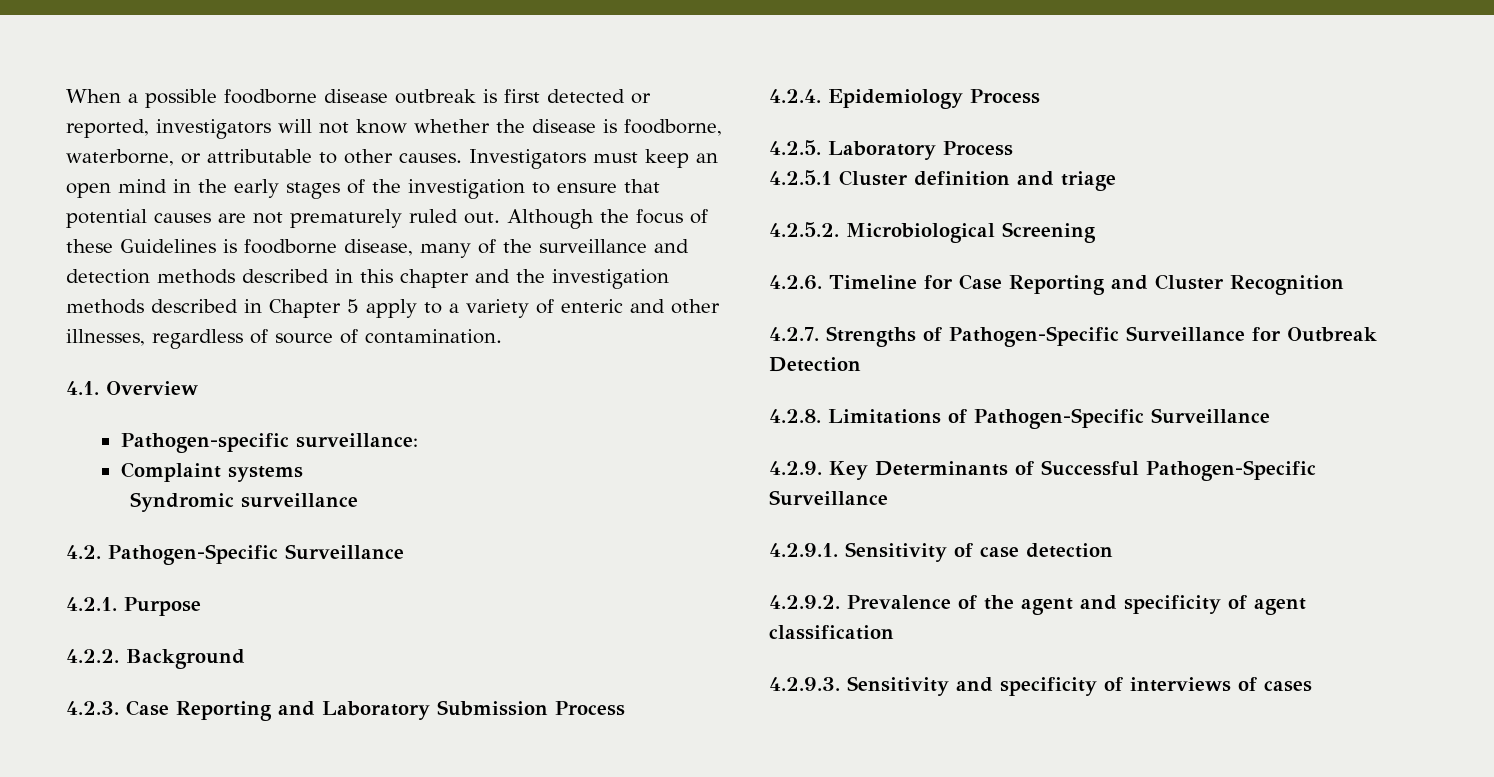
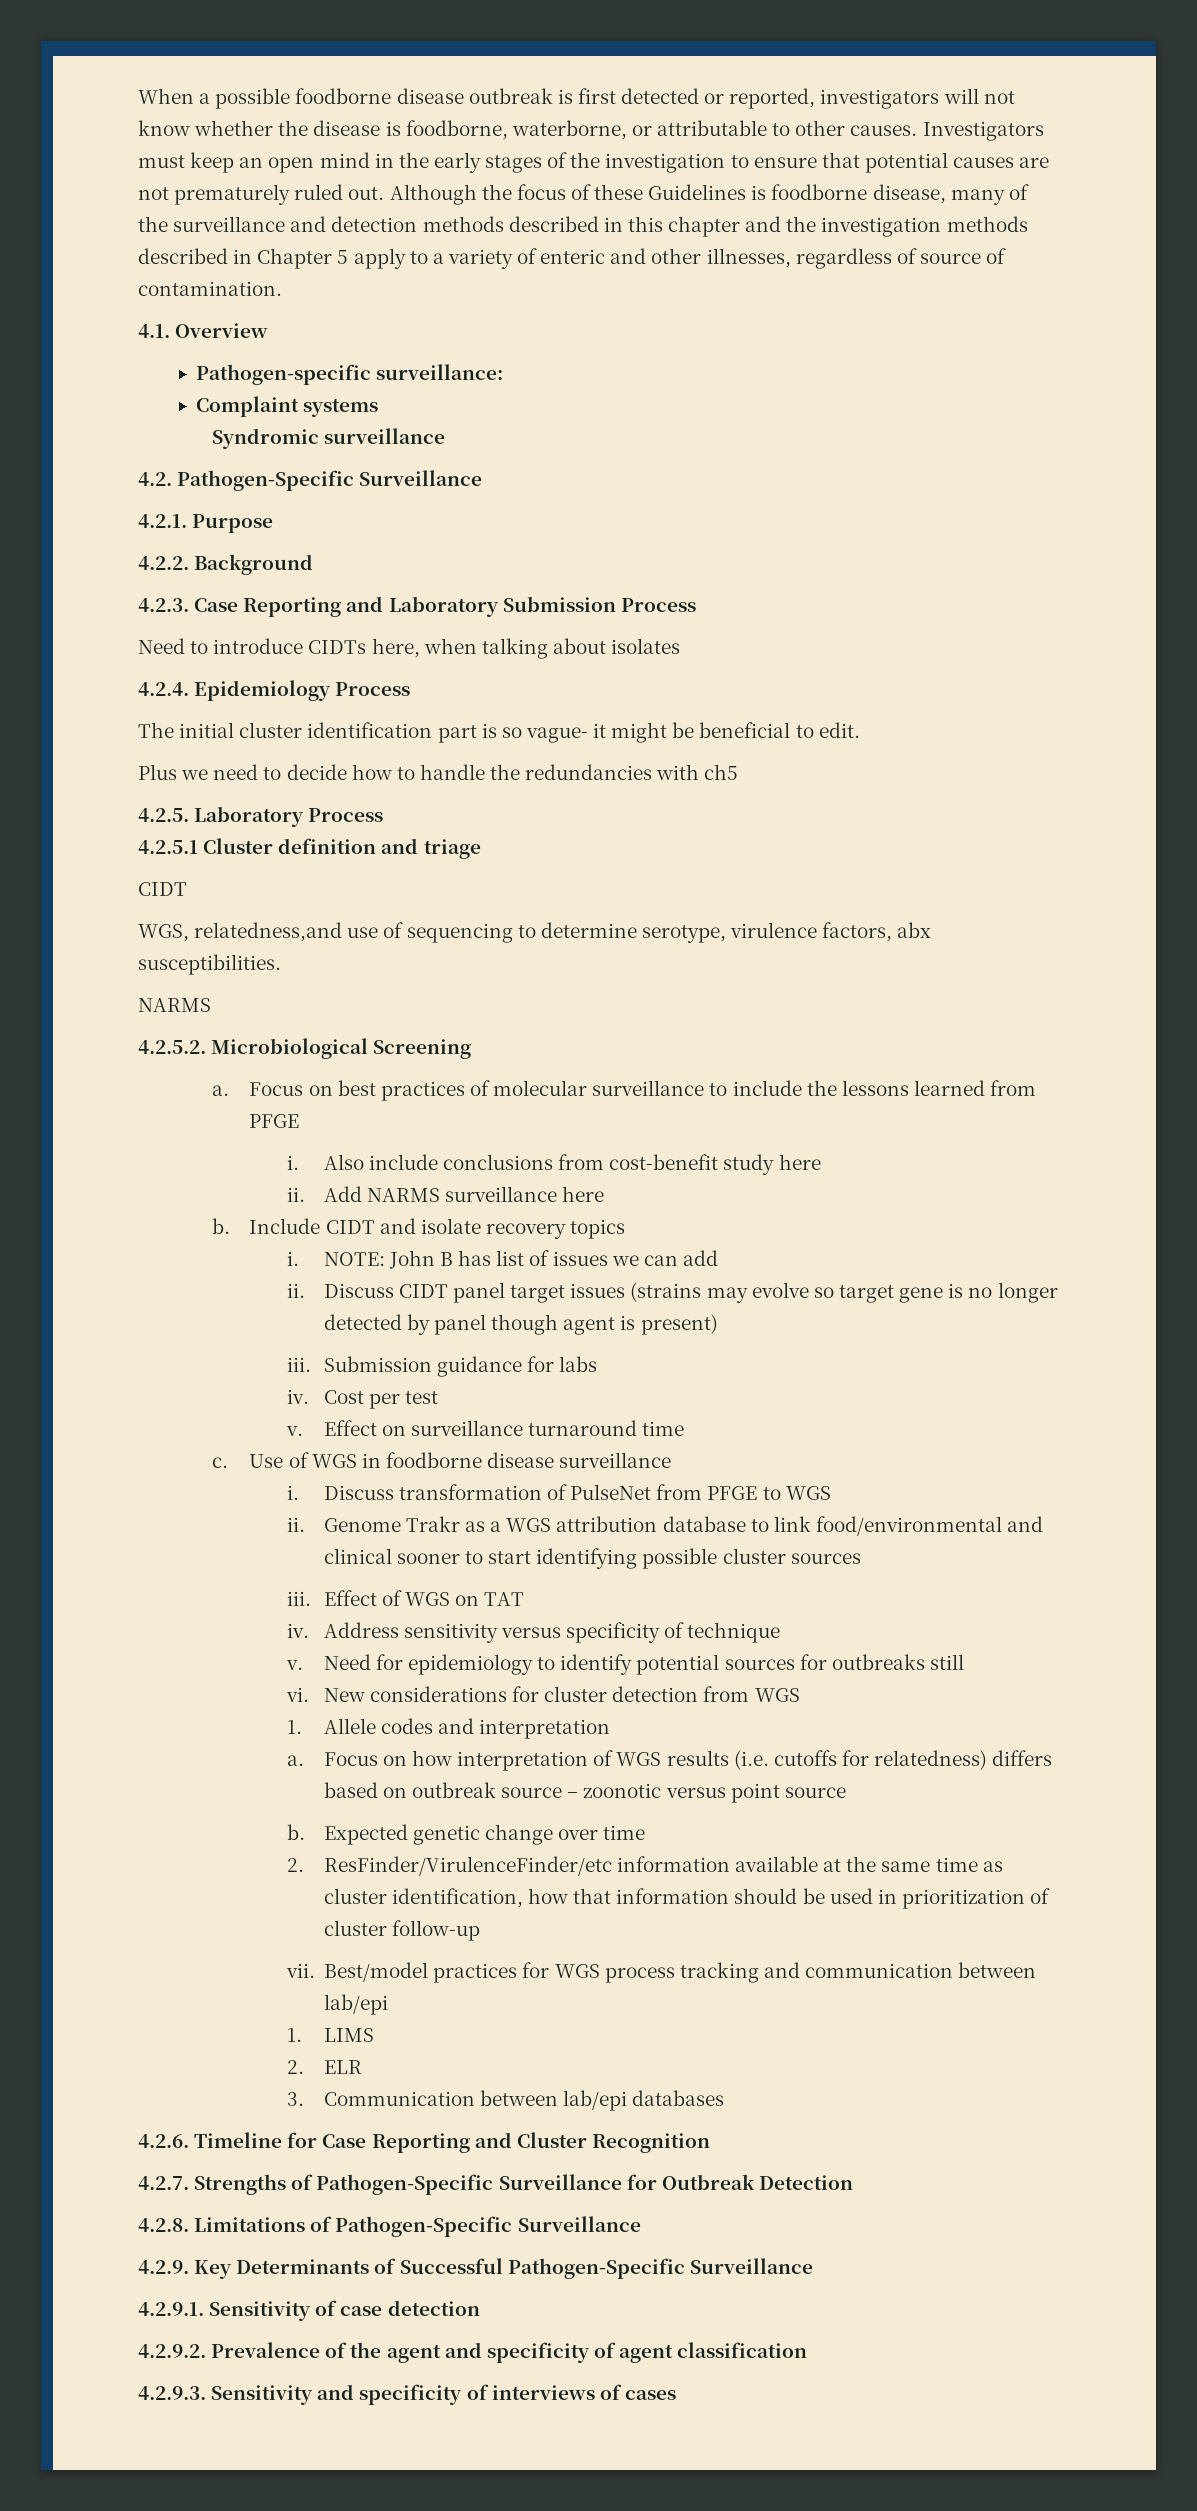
[769,89,1040,109] 4.2.4. Epidemiology Process -> [138,638,681,659] [138,680,411,701] [138,722,860,743] [138,764,739,780] Need to introduce CIDTs here, when talking about isolates // 4.2.4. Epidemiology Process // The initial cluster identification part is so vague- it might be beneficial to edit. // Plus we need to decide how to handle the redundancies with ch5
[769,222,1096,243] 4.2.5.2. Microbiological Screening -> [138,882,187,896] [138,922,932,943] [138,954,281,975] [138,998,211,1012] [138,1038,472,1059] [212,1080,1037,1101] [249,1114,300,1128] [286,1154,821,1175] [286,1186,605,1202] [212,1218,626,1239] [286,1250,718,1269] [286,1282,1058,1303] [323,1314,718,1335] [286,1356,598,1377] [286,1389,439,1409] [285,1420,685,1436] [212,1452,672,1468] [286,1484,831,1500] [286,1516,1044,1536] [323,1548,861,1569] [286,1590,525,1606] [286,1622,781,1643] [285,1654,964,1675] [285,1686,800,1702] [286,1718,611,1739] [286,1750,1053,1771] [323,1782,846,1803] [286,1824,646,1845] [286,1856,1003,1876] [323,1888,1051,1909] [323,1920,480,1941] [285,1962,1037,1983] [324,1994,389,2015] [286,2028,374,2042] [286,2060,362,2074] [286,2090,725,2111] CIDT // WGS, relatedness,and use of sequencing to determine serotype, virulence factors, abx susceptibilities. // NARMS // 4.2.5.2. Microbiological Screening // a. Focus on best practices of molecular surveillance to include the lessons learned from PFGE // i. Also include conclusions from cost-benefit study here // ii. Add NARMS surveillance here // b. Include CIDT and isolate recovery topics // i. NOTE: John B has list of issues we can add // ii. Discuss CIDT panel target issues (strains may evolve so target gene is no longer detected by panel though agent is present) // iii. Submission guidance for labs // iv. Cost per test // v. Effect on surveillance turnaround time // c. Use of WGS in foodborne disease surveillance // i. Discuss transformation of PulseNet from PFGE to WGS // ii. Genome Trakr as a WGS attribution database to link food/environmental and clinical sooner to start identifying possible cluster sources // iii. Effect of WGS on TAT // iv. Address sensitivity versus specificity of technique // v. Need for epidemiology to identify potential sources for outbreaks still // vi. New considerations for cluster detection from WGS // 1. Allele codes and interpretation // a. Focus on how interpretation of WGS results (i.e. cutoffs for relatedness) differs based on outbreak source – zoonotic versus point source // b. Expected genetic change over time // 2. ResFinder/VirulenceFinder/etc information available at the same time as cluster identification, how that information should be used in prioritization of cluster follow-up // vii. Best/model practices for WGS process tracking and communication between lab/epi // 1. LIMS // 2. ELR // 3. Communication between lab/epi databases

